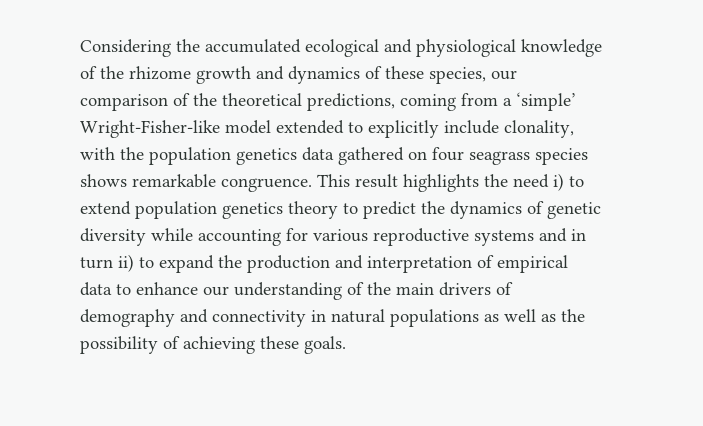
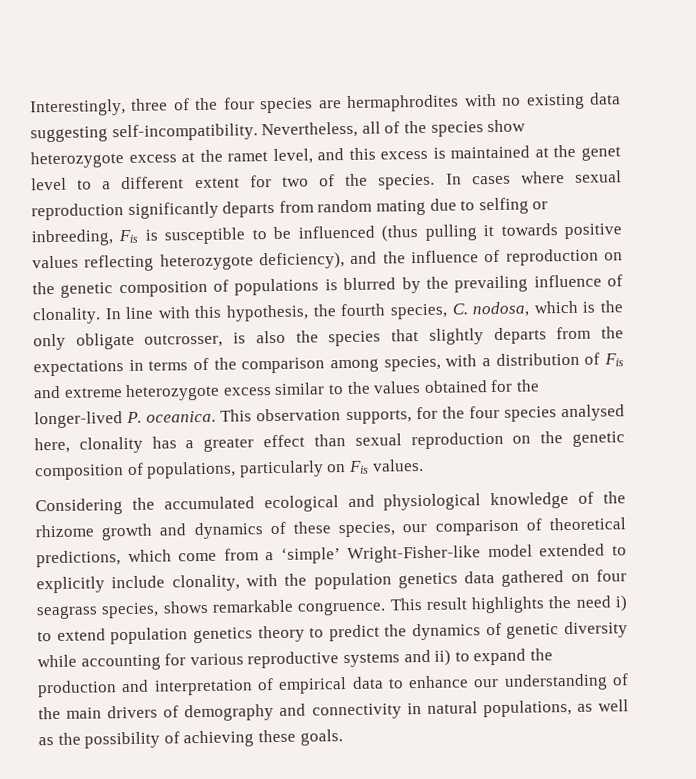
(80, 48) none -> [30,92,621,117] [30,119,527,143] [30,144,622,169] [31,170,622,191] [31,197,549,221] [31,223,622,247] [32,248,623,272] [32,274,624,298] [32,300,623,325] [33,326,625,351] [33,352,624,377] [33,379,540,402] [34,404,626,429] [34,431,625,454] [35,458,424,481] Interestingly, three of the four species are hermaphrodites with no existing data suggesting self-incompatibility. Nevertheless, all of the species show heterozygote excess at the ramet level, and this excess is maintained at the genet level to a different extent for two of the species. In cases where sexual reproduction significantly departs from random mating due to selfing or inbreeding, Fis is susceptible to be influenced (thus pulling it towards positive values reflecting heterozygote deficiency), and the influence of reproduction on the genetic composition of populations is blurred by the prevailing influence of clonality. In line with this hypothesis, the fourth species, C. nodosa, which is the only obligate outcrosser, is also the species that slightly departs from the expectations in terms of the comparison among species, with a distribution of Fis and extreme heterozygote excess similar to the values obtained for the longer-lived P. oceanica. This observation supports, for the four species analysed here, clonality has a greater effect than sexual reproduction on the genetic composition of populations, particularly on Fis values. //
[193,93,217,106] the -> (542, 524) none
[400,94,456,111] coming -> [127,549,218,563] which come
[535,148,588,165] species -> [101,602,160,619] species,
[571,229,586,241] [80,257,113,269] in turn -> (431, 656) none
[390,309,479,327] populations -> [482,699,572,718] populations,

